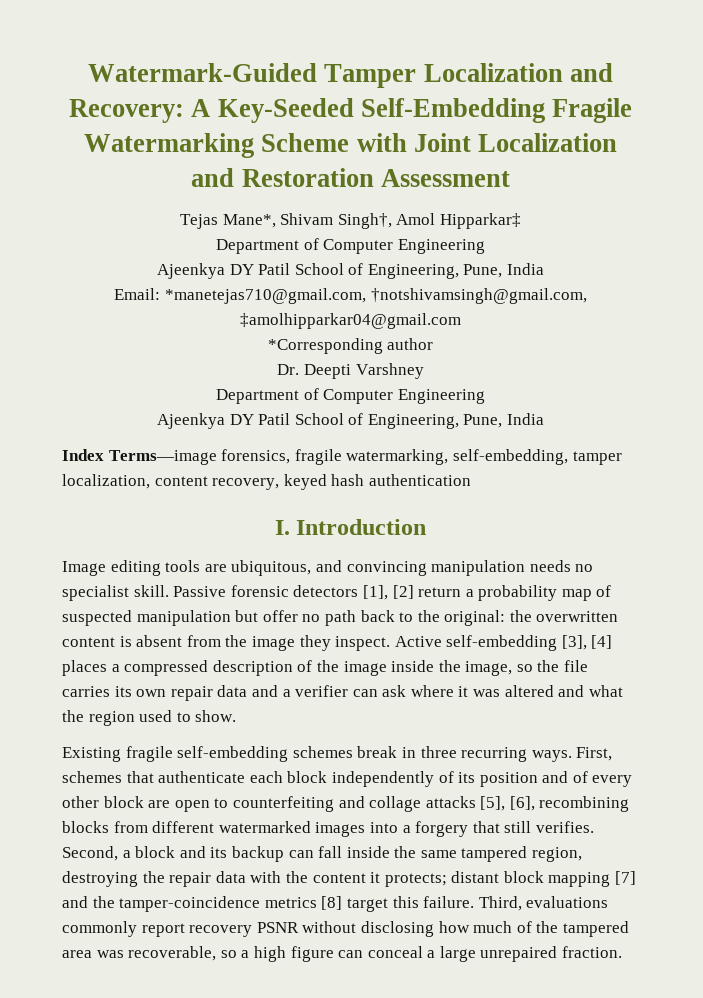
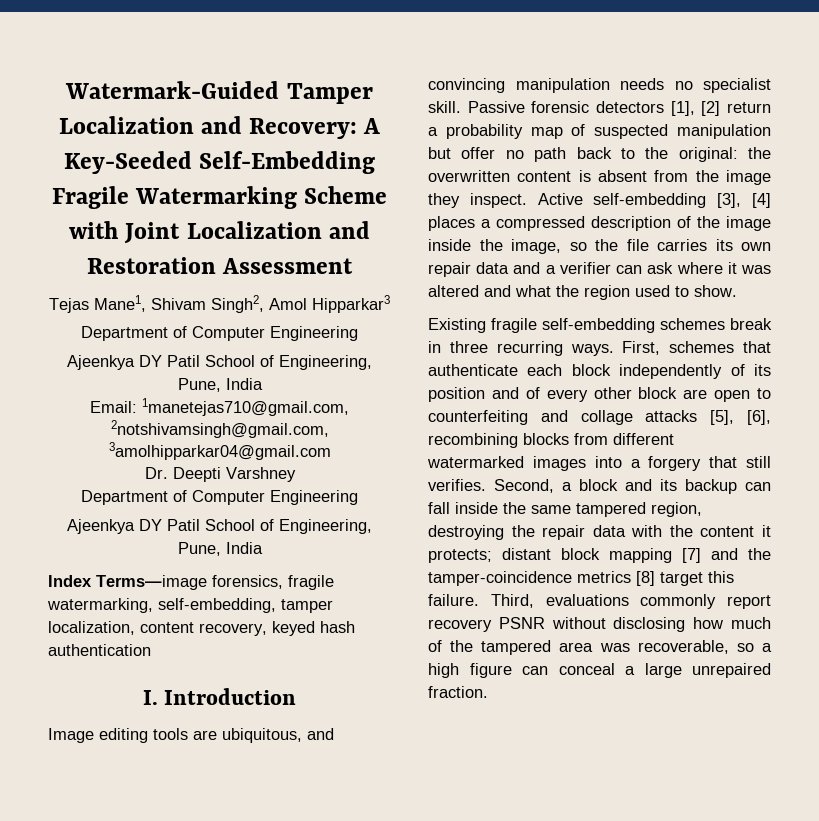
[222,213,521,229] Mane*, Shivam Singh†, Amol Hipparkar‡ -> [94,295,390,313] Mane1, Shivam Singh2, Amol Hipparkar3
[165,288,587,304] [240,313,461,329] [267,338,434,354] *manetejas710@gmail.com, †notshivamsingh@gmail.com, ‡amolhipparkar04@gmail.com // *Corresponding author -> [142,398,349,416] [110,420,329,438] [108,442,331,460] 1manetejas710@gmail.com, 2notshivamsingh@gmail.com, 3amolhipparkar04@gmail.com

